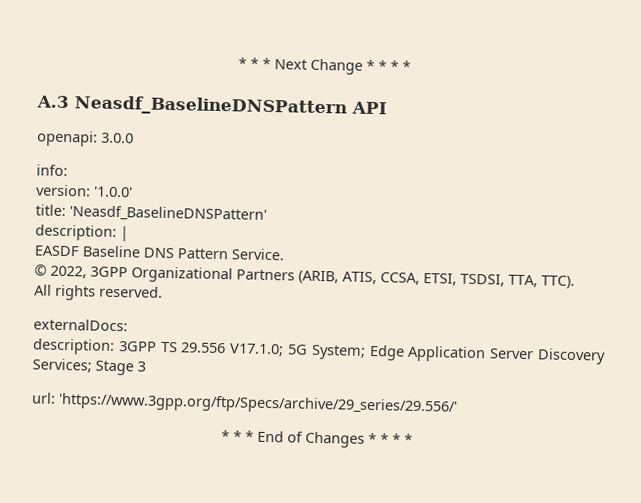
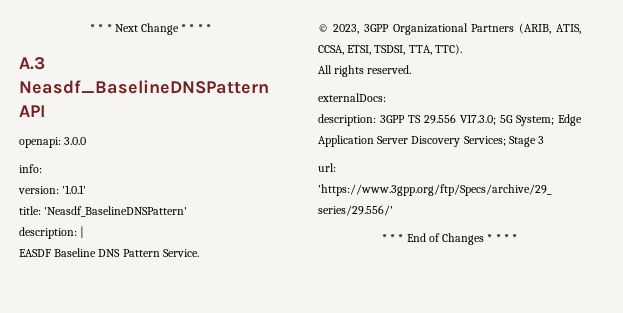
[94,186,133,198] '1.0.0' -> [62,185,87,194] '1.0.1'
[50,265,87,279] 2022, -> [332,24,359,34] 2023,
[229,343,285,357] V17.1.0; -> [460,114,496,125] V17.3.0;

